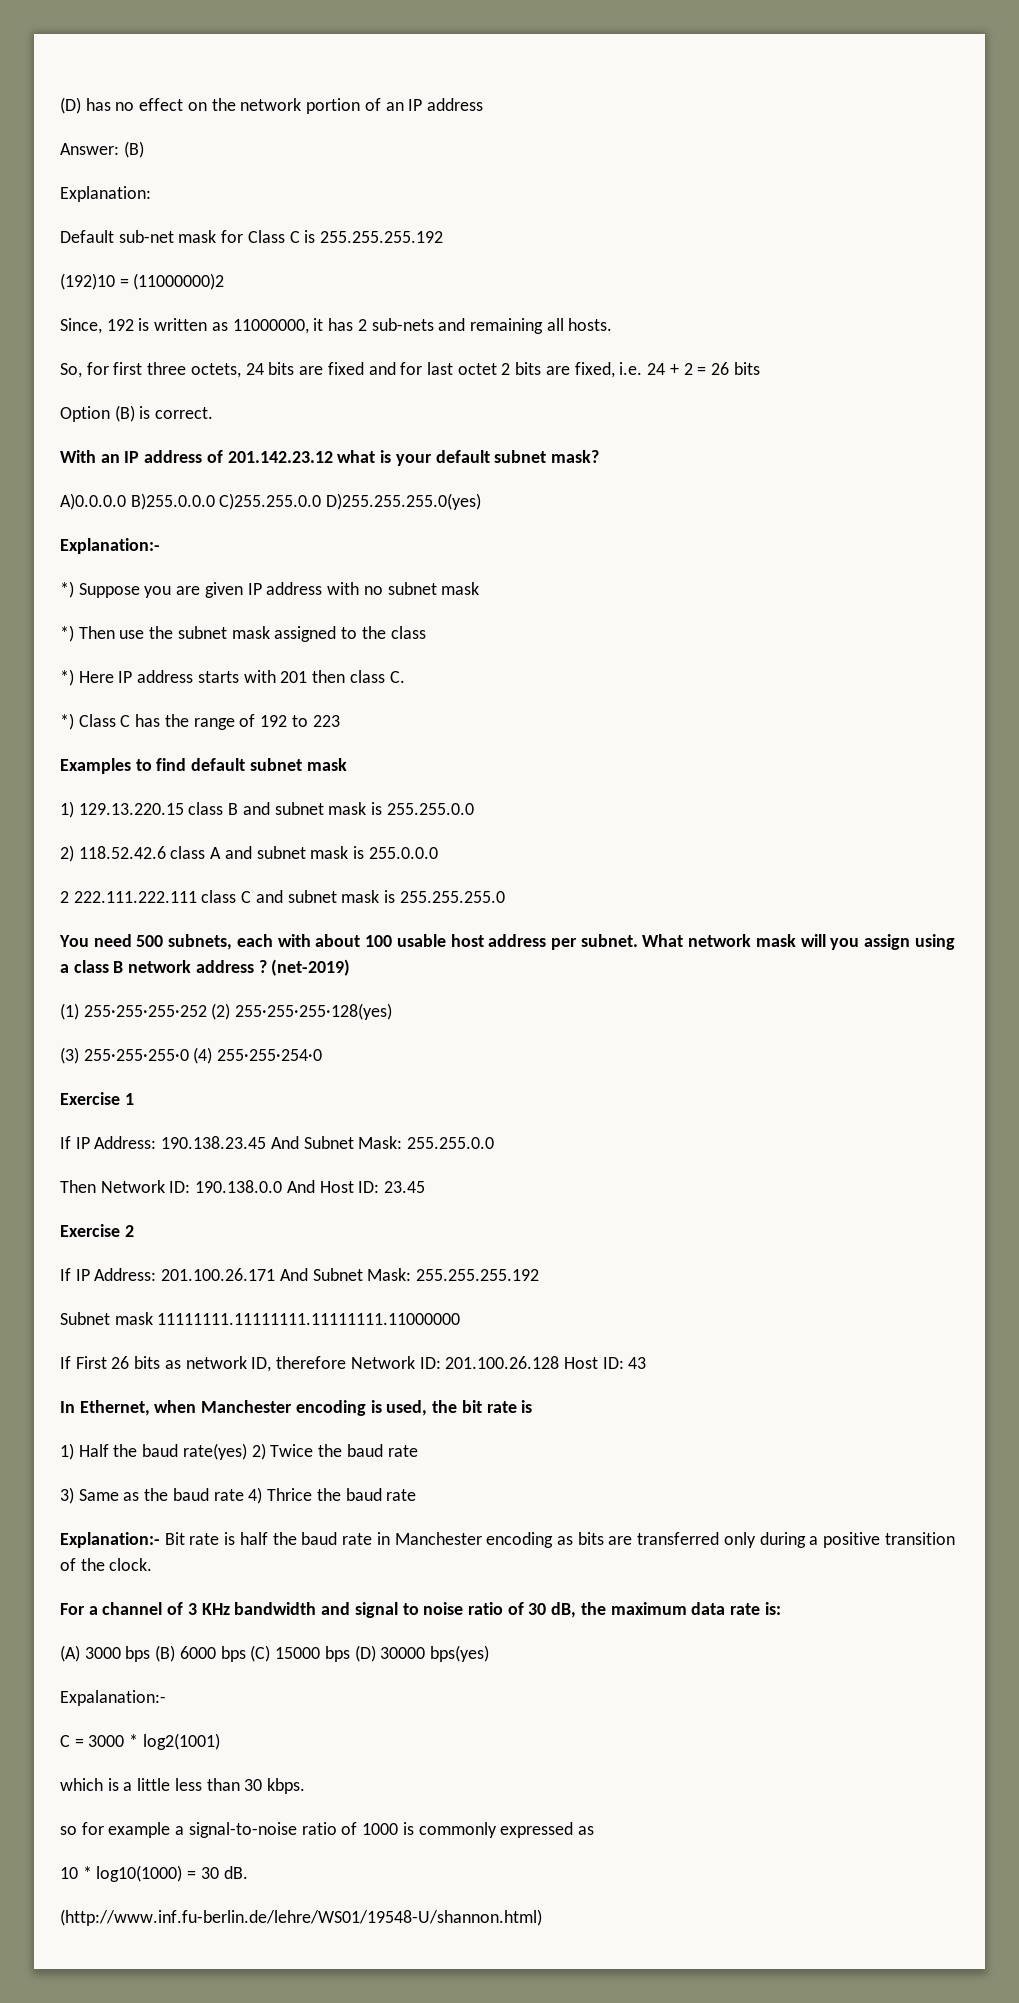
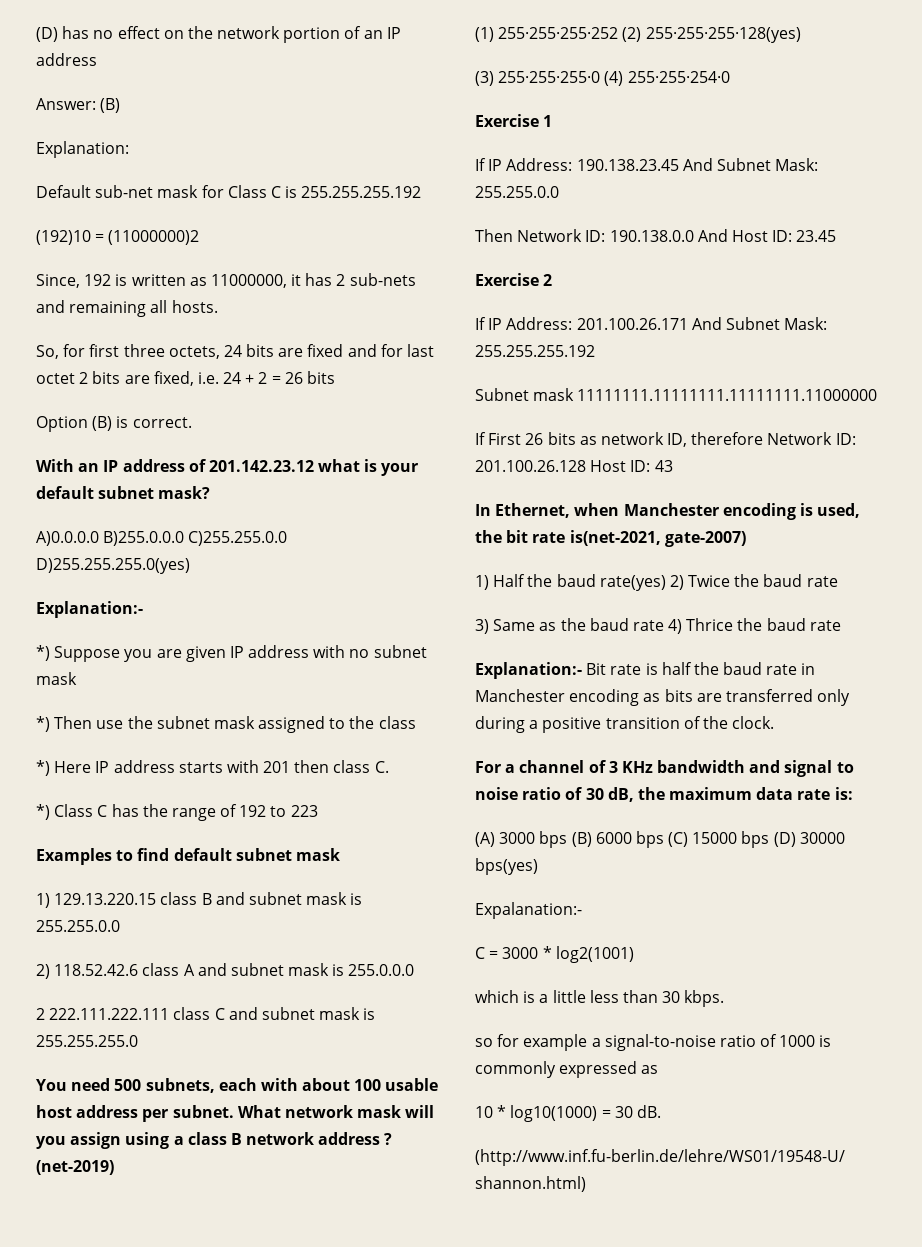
[521,1400,533,1413] is -> [569,530,746,547] is(net-2021, gate-2007)

